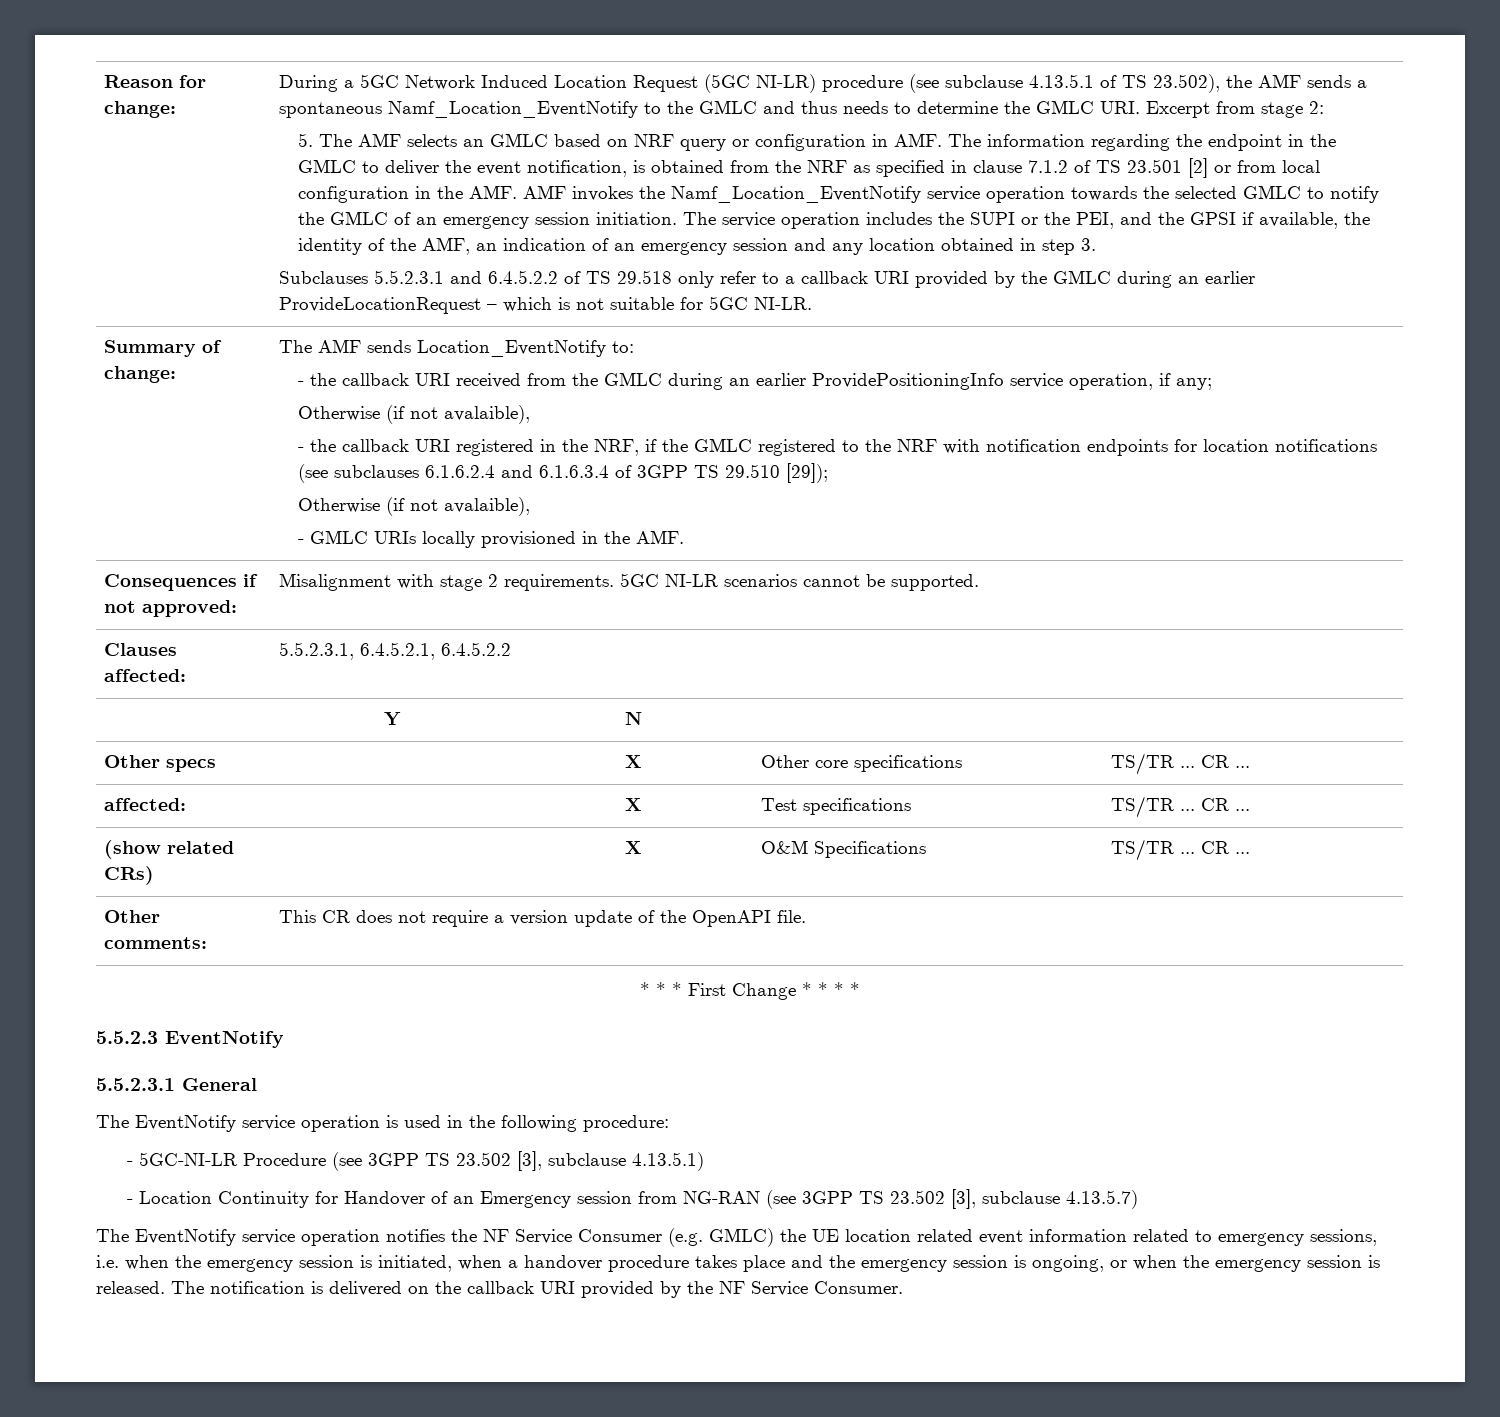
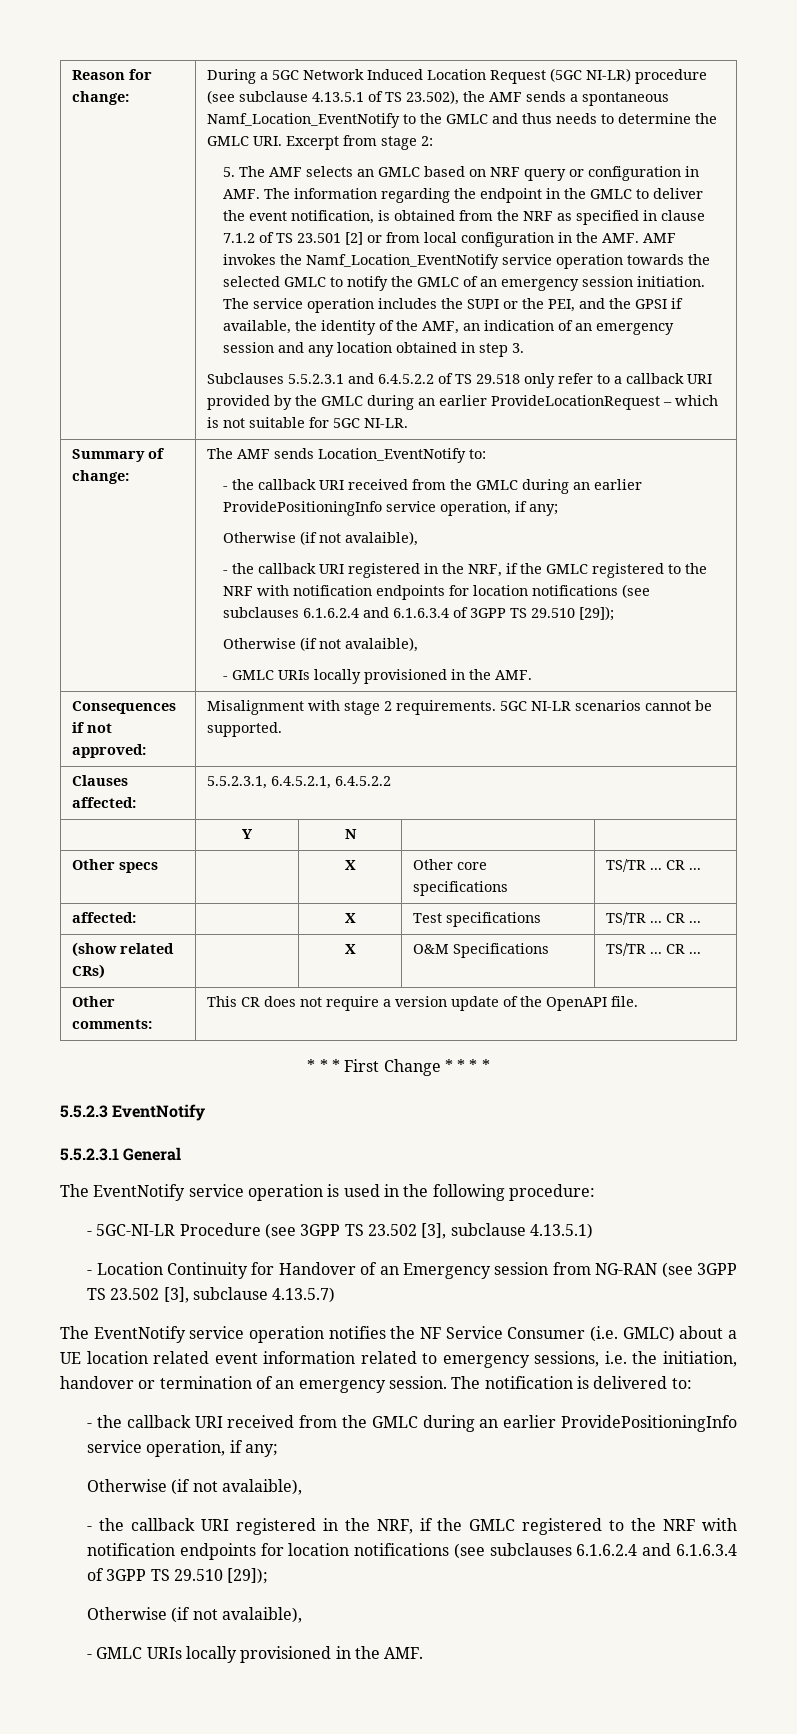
[668,1228,806,1247] (e.g. GMLC) the -> [590,1326,737,1342] (i.e. GMLC) about a
[125,1255,1380,1272] [96,1281,165,1294] when the emergency session is initiated, when a handover procedure takes place and the emergency session is ongoing, or when the emergency session is released. -> [632,1351,737,1367] [60,1376,447,1393] the initiation, handover or termination of an emergency session.
[408,1281,903,1298] on the callback URI provided by the NF Service Consumer. -> [671,1378,692,1389] [87,1415,738,1432] [87,1440,279,1457] [87,1479,303,1495] [87,1518,738,1535] [87,1543,737,1560] [87,1568,269,1584] [87,1607,303,1623] [87,1646,424,1663] to: // - the callback URI received from the GMLC during an earlier ProvidePositioningInfo service operation, if any; // Otherwise (if not avalaible), // - the callback URI registered in the NRF, if the GMLC registered to the NRF with notification endpoints for location notifications (see subclauses 6.1.6.2.4 and 6.1.6.3.4 of 3GPP TS 29.510 [29]); // Otherwise (if not avalaible), // - GMLC URIs locally provisioned in the AMF.

